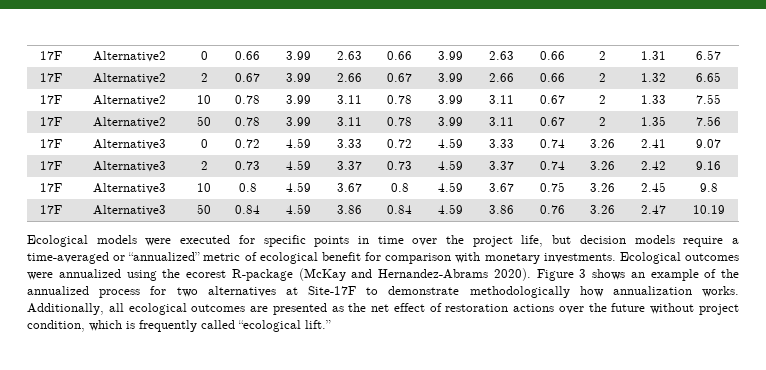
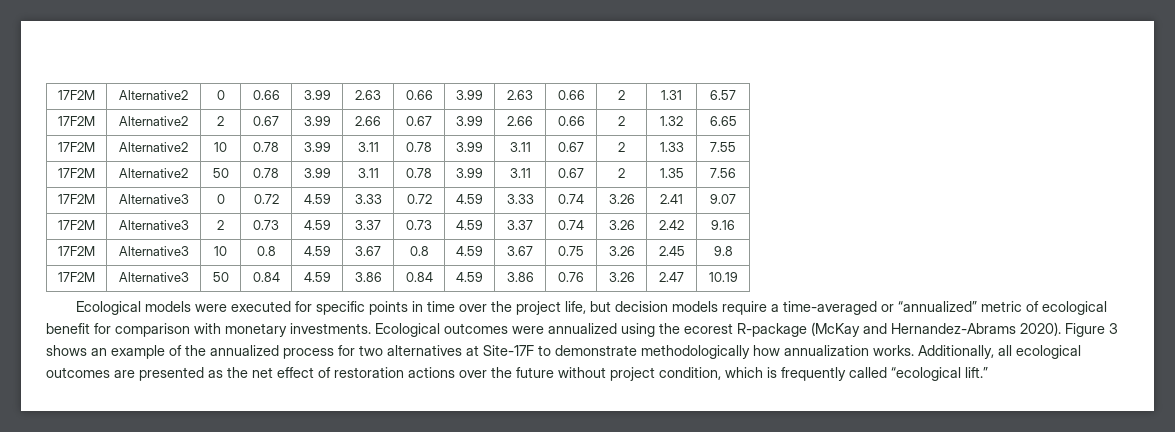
[39,51,62,60] 17F -> [58,90,95,100] 17F2M
[39,73,62,82] 17F -> [58,116,95,126] 17F2M
[39,95,62,104] 17F -> [58,142,95,152] 17F2M
[39,117,62,126] 17F -> [58,168,95,178] 17F2M
[39,139,62,148] 17F -> [58,194,95,204] 17F2M
[39,161,62,170] 17F -> [58,220,95,230] 17F2M
[39,183,62,192] 17F -> [58,246,95,256] 17F2M
[39,205,62,214] 17F -> [58,272,95,282] 17F2M

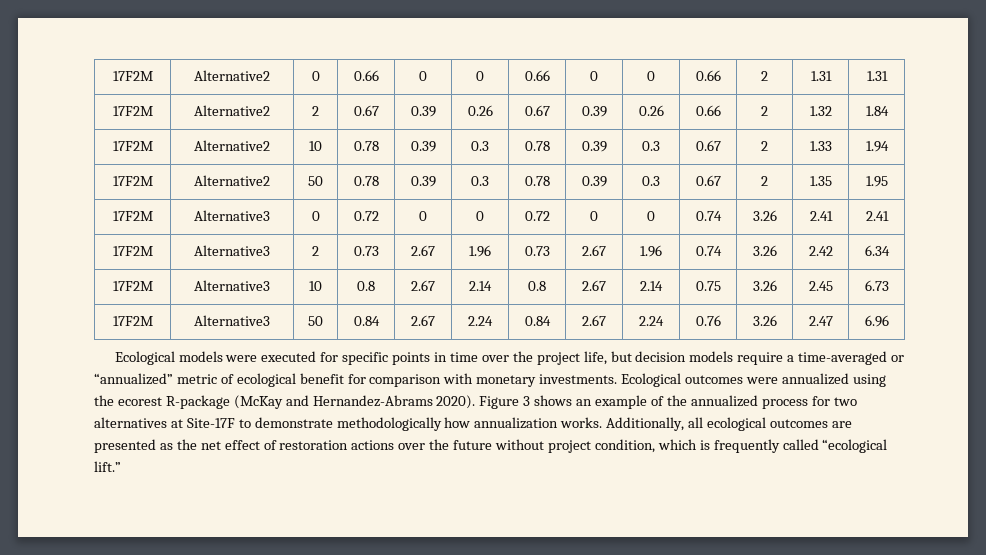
[303,90,331,100] [355,90,381,100] [405,90,433,100] [456,90,483,100] [507,90,533,100] 3.99 | 2.63 | 0.66 | 3.99 | 2.63 -> [419,71,427,81] [476,71,484,81] [524,70,550,81] [590,71,598,81] [647,71,655,81] 0 | 0 | 0.66 | 0 | 0
[710,90,736,100] 6.57 -> [866,71,888,81] 1.31
[303,116,331,126] [355,116,381,126] [406,116,432,126] [456,116,483,126] [507,116,533,126] 3.99 | 2.66 | 0.67 | 3.99 | 2.66 -> [410,106,436,117] [467,105,493,116] [524,105,550,116] [581,106,607,117] [638,105,664,116] 0.39 | 0.26 | 0.67 | 0.39 | 0.26
[709,116,737,126] 6.65 -> [865,106,889,116] 1.84
[303,142,331,152] [357,142,379,152] [406,142,432,152] [456,142,483,152] [509,142,531,152] 3.99 | 3.11 | 0.78 | 3.99 | 3.11 -> [410,141,436,152] [471,141,489,151] [524,141,550,151] [581,141,607,152] [642,141,660,151] 0.39 | 0.3 | 0.78 | 0.39 | 0.3
[710,142,736,152] 7.55 -> [865,141,889,152] 1.94
[303,168,331,178] [357,168,379,178] [406,168,432,178] [456,168,483,178] [509,168,531,178] 3.99 | 3.11 | 0.78 | 3.99 | 3.11 -> [410,176,436,187] [471,176,489,186] [524,176,550,186] [581,176,607,187] [642,176,660,186] 0.39 | 0.3 | 0.78 | 0.39 | 0.3
[710,168,736,178] 7.56 -> [865,176,888,187] 1.95
[303,194,331,204] [354,194,382,204] [406,194,432,204] [456,194,483,204] [506,194,534,204] 4.59 | 3.33 | 0.72 | 4.59 | 3.33 -> [419,211,427,221] [476,211,484,221] [524,211,550,221] [590,211,598,221] [647,211,655,221] 0 | 0 | 0.72 | 0 | 0
[710,194,736,204] 9.07 -> [865,211,889,221] 2.41
[303,220,331,230] [355,220,381,230] [406,220,432,230] [456,220,483,230] [507,220,533,230] 4.59 | 3.37 | 0.73 | 4.59 | 3.37 -> [411,245,435,256] [469,245,491,257] [524,246,550,256] [582,245,606,256] [640,245,662,257] 2.67 | 1.96 | 0.73 | 2.67 | 1.96
[711,220,735,230] 9.16 -> [864,245,890,256] 6.34
[303,246,331,256] [355,246,381,256] [409,246,429,256] [456,246,483,256] [507,246,533,256] 4.59 | 3.67 | 0.8 | 4.59 | 3.67 -> [411,280,435,291] [469,281,492,291] [528,281,546,291] [582,280,606,291] [640,281,663,291] 2.67 | 2.14 | 0.8 | 2.67 | 2.14
[713,246,733,256] 9.8 -> [864,280,889,291] 6.73
[303,272,331,282] [354,272,382,282] [405,272,433,282] [456,272,483,282] [506,272,534,282] 4.59 | 3.86 | 0.84 | 4.59 | 3.86 -> [411,315,435,326] [468,316,493,326] [524,316,551,326] [582,315,606,326] [639,316,664,326] 2.67 | 2.24 | 0.84 | 2.67 | 2.24
[708,272,738,282] 10.19 -> [864,315,889,327] 6.96

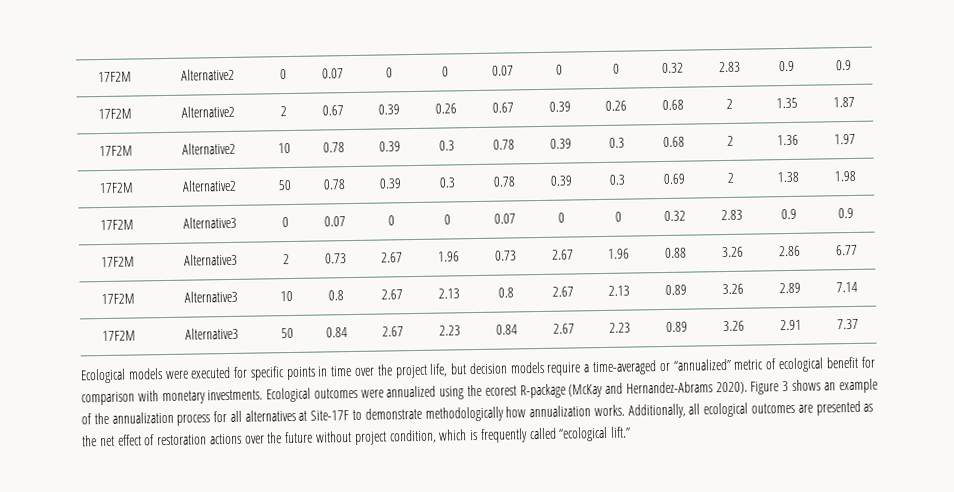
[353,70,379,81] [419,71,427,81] [476,71,484,81] [524,70,550,81] [590,71,598,81] [647,71,655,81] [695,70,721,81] [761,71,768,81] [810,71,832,81] [866,71,888,81] 0.66 | 0 | 0 | 0.66 | 0 | 0 | 0.66 | 2 | 1.31 | 1.31 -> [321,68,344,79] [385,67,393,78] [442,66,449,77] [491,65,514,76] [556,64,563,75] [612,63,620,74] [661,62,684,74] [718,61,741,73] [778,60,795,72] [835,59,852,71] 0.07 | 0 | 0 | 0.07 | 0 | 0 | 0.32 | 2.83 | 0.9 | 0.9
[695,105,721,116] [761,106,768,116] [809,106,832,116] [865,106,889,116] 0.66 | 2 | 1.32 | 1.84 -> [661,99,684,111] [726,98,733,109] [775,97,798,109] [832,96,855,108] 0.68 | 2 | 1.35 | 1.87
[695,140,721,151] [761,141,768,151] [809,141,832,151] [865,141,889,152] 0.67 | 2 | 1.33 | 1.94 -> [662,136,685,148] [727,135,734,146] [776,134,799,146] [833,133,856,145] 0.68 | 2 | 1.36 | 1.97
[695,175,721,186] [761,176,768,186] [809,176,832,186] [865,176,888,187] 0.67 | 2 | 1.35 | 1.95 -> [662,173,686,185] [727,172,735,183] [776,171,800,183] [833,170,857,182] 0.69 | 2 | 1.38 | 1.98
[353,211,379,221] [419,211,427,221] [476,211,484,221] [524,211,550,221] [590,211,598,221] [647,211,655,221] [695,211,722,221] [752,210,777,221] [809,211,833,221] [865,211,889,221] 0.72 | 0 | 0 | 0.72 | 0 | 0 | 0.74 | 3.26 | 2.41 | 2.41 -> [323,216,346,227] [387,215,395,226] [444,214,451,225] [493,213,516,224] [558,212,565,223] [614,211,622,222] [663,210,686,222] [720,209,743,221] [780,208,797,220] [837,207,854,219] 0.07 | 0 | 0 | 0.07 | 0 | 0 | 0.32 | 2.83 | 0.9 | 0.9
[695,246,722,256] [752,245,777,256] [808,246,833,256] [864,245,890,256] 0.74 | 3.26 | 2.42 | 6.34 -> [664,247,687,258] [721,246,744,258] [778,245,801,257] [835,244,858,256] 0.88 | 3.26 | 2.86 | 6.77
[469,281,492,291] [528,281,546,291] [582,280,606,291] [640,281,663,291] [695,281,721,291] [752,280,777,291] [808,281,833,291] [864,280,889,291] 2.14 | 0.8 | 2.67 | 2.14 | 0.75 | 3.26 | 2.45 | 6.73 -> [437,288,460,299] [497,287,514,298] [551,286,574,297] [608,285,630,296] [664,284,687,295] [721,283,744,295] [778,282,801,294] [835,281,858,293] 2.13 | 0.8 | 2.67 | 2.13 | 0.89 | 3.26 | 2.89 | 7.14
[468,316,493,326] [524,316,551,326] [582,315,606,326] [639,316,664,326] [695,315,721,326] [752,315,777,326] [808,316,833,326] [864,315,889,327] 2.24 | 0.84 | 2.67 | 2.24 | 0.76 | 3.26 | 2.47 | 6.96 -> [438,325,461,336] [495,324,518,335] [552,323,575,334] [609,322,631,333] [665,321,688,332] [722,320,745,332] [779,319,802,331] [836,318,859,330] 2.23 | 0.84 | 2.67 | 2.23 | 0.89 | 3.26 | 2.91 | 7.37
[690,395,758,407] annualized -> [111,411,174,424] annualization
[833,397,857,406] two -> [229,410,242,422] all

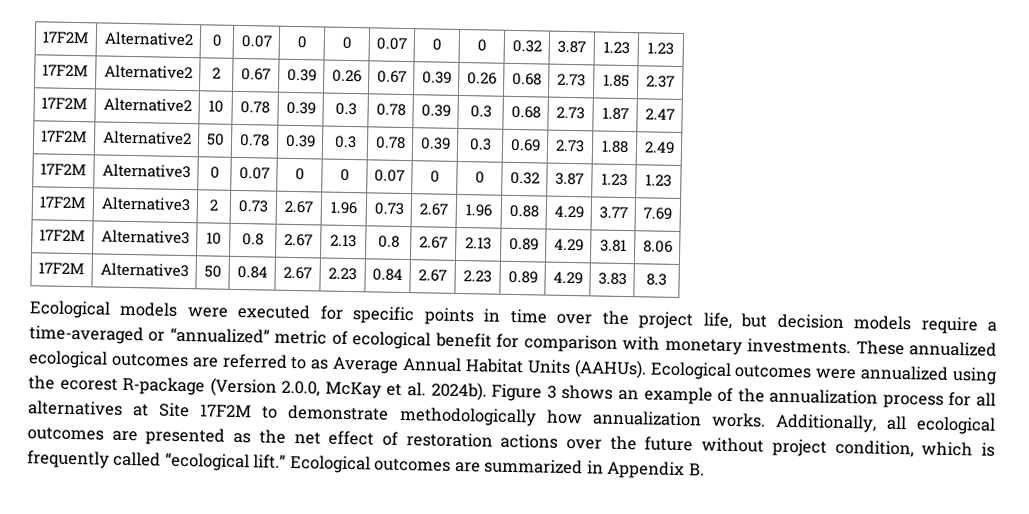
[718,61,741,73] [778,60,795,72] [835,59,852,71] 2.83 | 0.9 | 0.9 -> [557,40,586,54] [602,41,630,55] [647,42,674,55] 3.87 | 1.23 | 1.23
[726,98,733,109] [775,97,798,109] [832,96,855,108] 2 | 1.35 | 1.87 -> [557,73,586,87] [602,74,630,88] [646,75,675,88] 2.73 | 1.85 | 2.37
[727,135,734,146] [776,134,799,146] [833,133,856,145] 2 | 1.36 | 1.97 -> [556,106,585,120] [601,107,629,121] [644,108,675,120] 2.73 | 1.87 | 2.47
[727,172,735,183] [776,171,800,183] [833,170,857,182] 2 | 1.38 | 1.98 -> [555,139,585,153] [600,140,629,154] [643,141,675,154] 2.73 | 1.88 | 2.49
[720,209,743,221] [780,208,797,220] [837,207,854,219] 2.83 | 0.9 | 0.9 -> [555,172,584,186] [600,173,628,187] [645,174,672,187] 3.87 | 1.23 | 1.23
[721,246,744,258] [778,245,801,257] [835,244,858,256] 3.26 | 2.86 | 6.77 -> [553,205,584,219] [598,206,628,220] [643,207,672,220] 4.29 | 3.77 | 7.69
[721,283,744,295] [778,282,801,294] [835,281,858,293] 3.26 | 2.89 | 7.14 -> [553,238,584,252] [599,239,627,253] [642,240,673,253] 4.29 | 3.81 | 8.06
[722,320,745,332] [779,319,802,331] [836,318,859,330] 3.26 | 2.91 | 7.37 -> [552,271,583,285] [597,272,627,286] [646,273,667,286] 4.29 | 3.83 | 8.3
(264, 395) none -> [855,340,997,357] [28,350,647,379] These annualized ecological outcomes are referred to as Average Annual Habitat Units (AAHUs).
[568,381,748,398] (McKay and Hernandez-Abrams 2020). -> [209,377,487,401] (Version 2.0.0, McKay et al. 2024b).
[310,410,350,421] Site-17F -> [159,402,253,418] Site 17F2M
(632, 432) none -> [289,454,705,480] Ecological outcomes are summarized in Appendix B.

